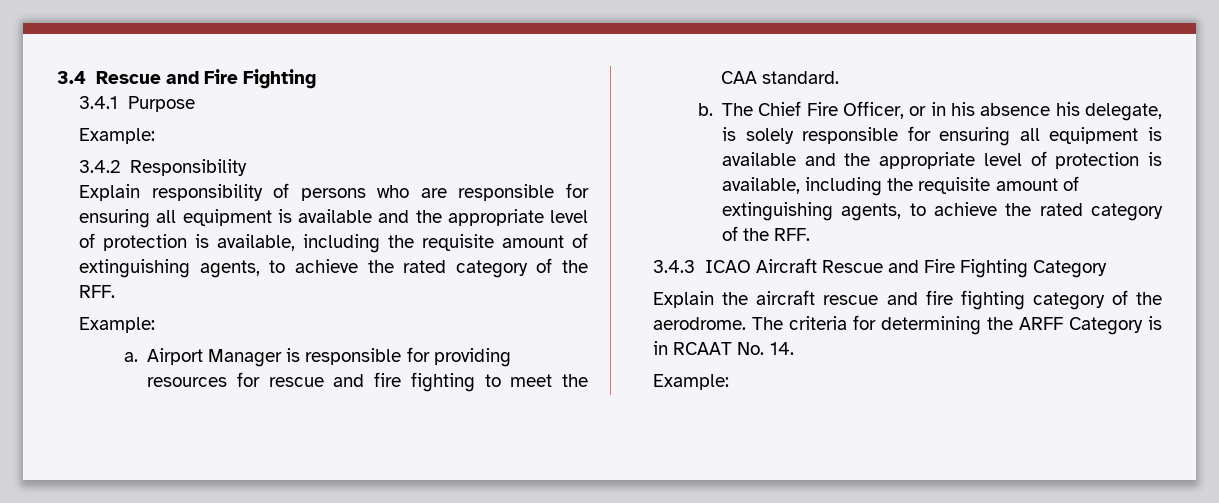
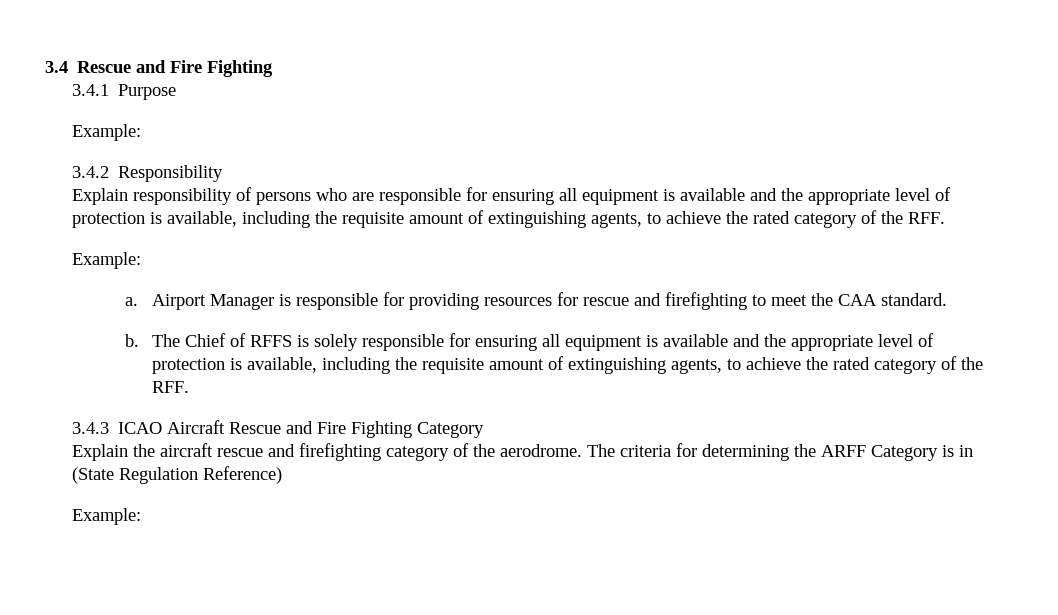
[374,372,475,392] fire fighting -> [665,292,748,310] firefighting
[806,101,1162,121] Fire Officer, or in his absence his delegate, -> [230,333,293,347] of RFFS
[925,290,1025,310] fire fighting -> [298,443,381,461] firefighting
[673,342,794,355] RCAAT No. 14. -> [71,466,282,484] (State Regulation Reference)

